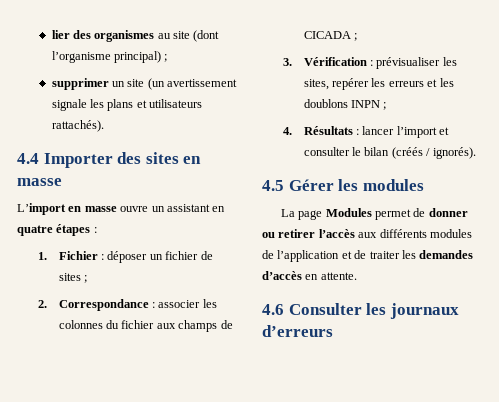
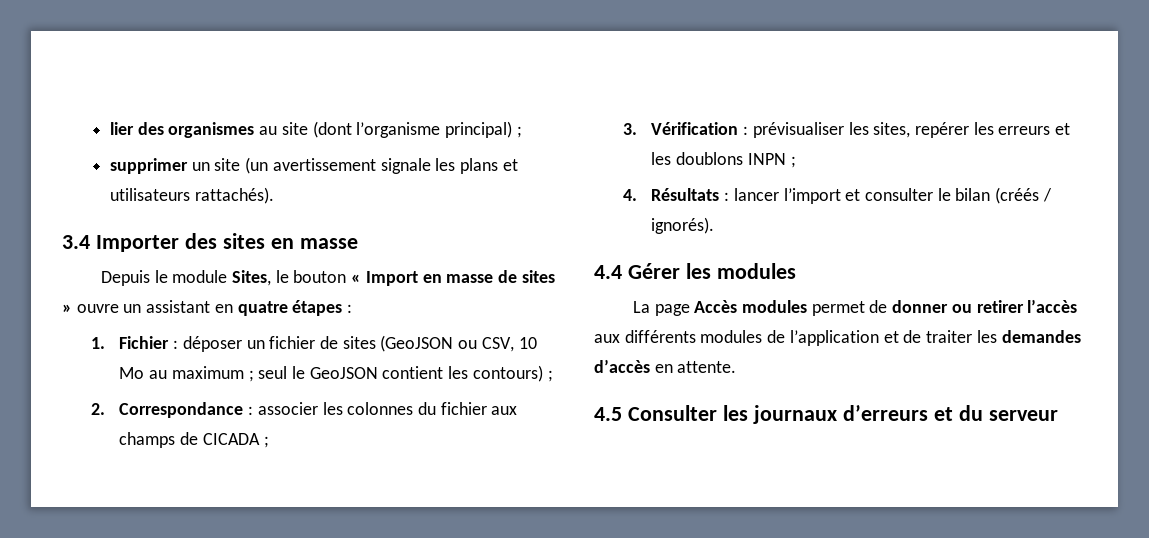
[17,153,39,164] 4.4 -> [62,235,90,249] 3.4
[17,203,117,215] L’import en masse -> [100,270,555,286] [62,304,72,313] Depuis le module Sites, le bouton « Import en masse de sites »
(81, 277) none -> [380,335,537,352] [119,365,543,382] (GeoJSON ou CSV, 10 Mo au maximum ; seul le GeoJSON contient les contours)
[262,180,284,191] 4.5 -> [594,265,622,279] 4.4
[325,208,372,217] Modules -> [694,300,807,313] Accès modules
[262,304,284,315] 4.6 -> [594,407,622,421] 4.5
(333, 331) none -> [933,405,1058,421] et du serveur

